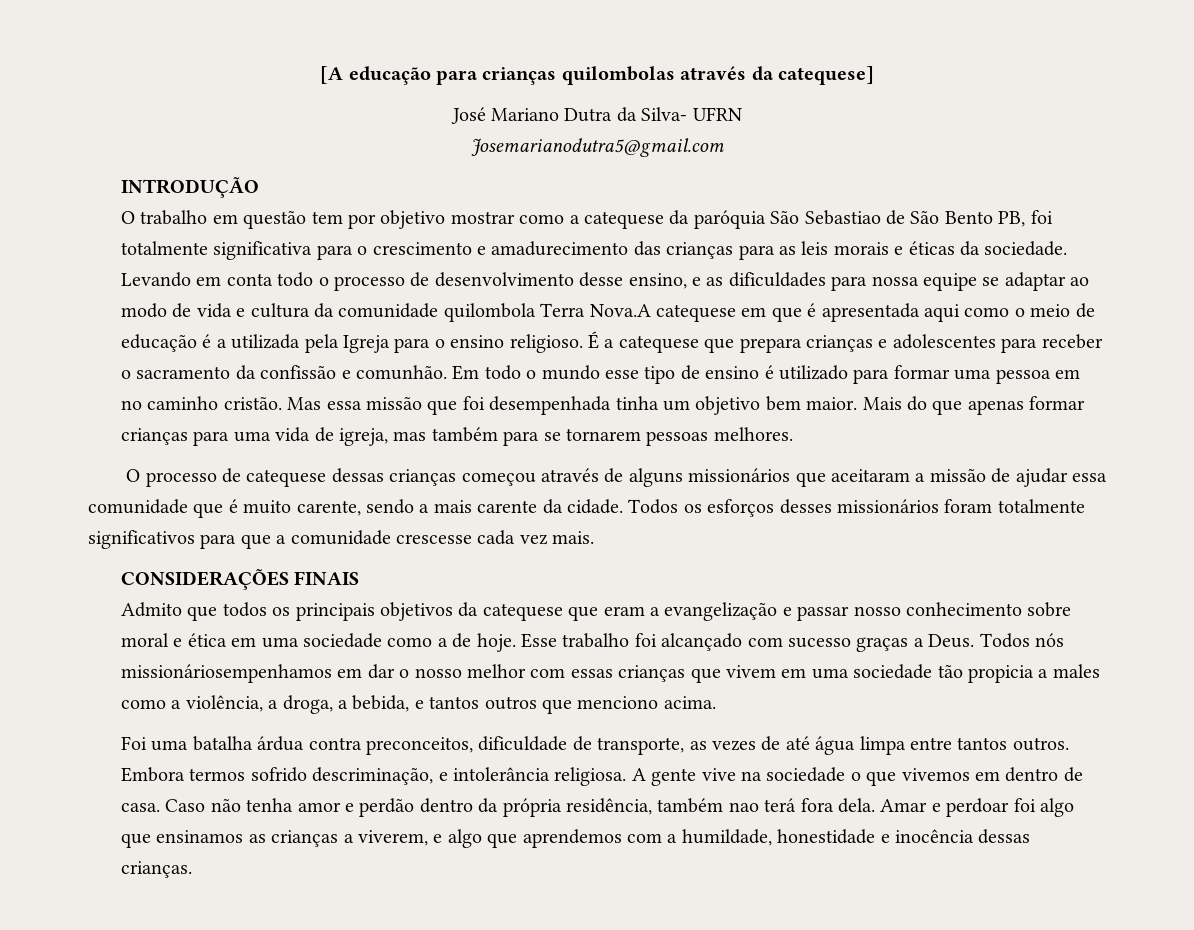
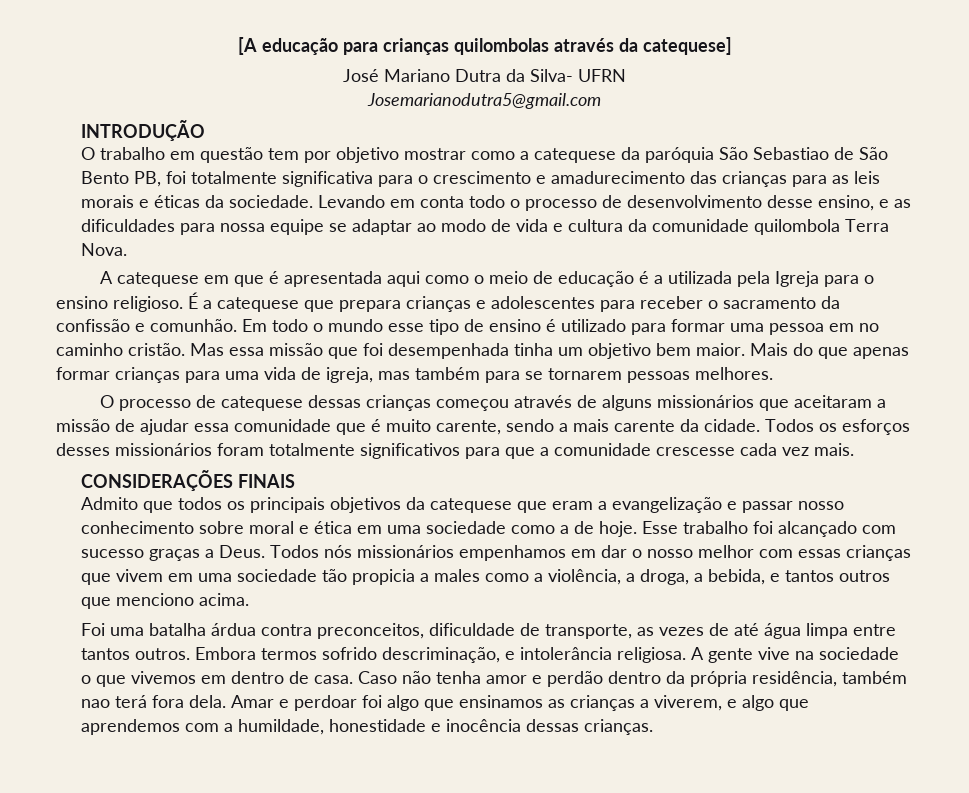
[589,304,651,317] Nova.A -> [81,243,128,256] [100,271,114,284] Nova. // A
[121,664,333,683] missionáriosempenhamos -> [357,545,567,561] missionários empenhamos

